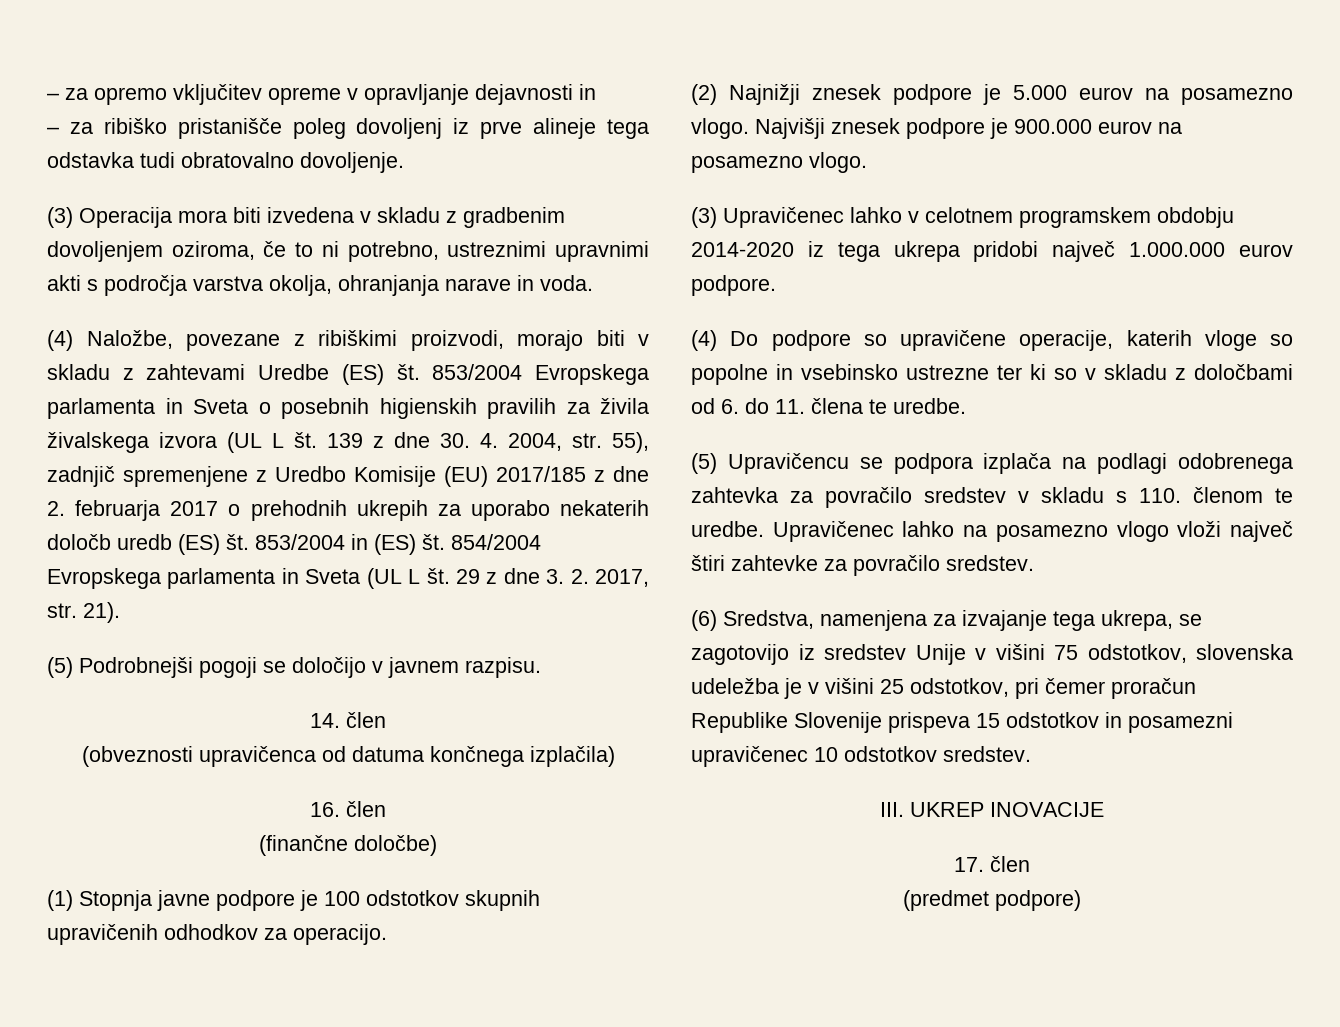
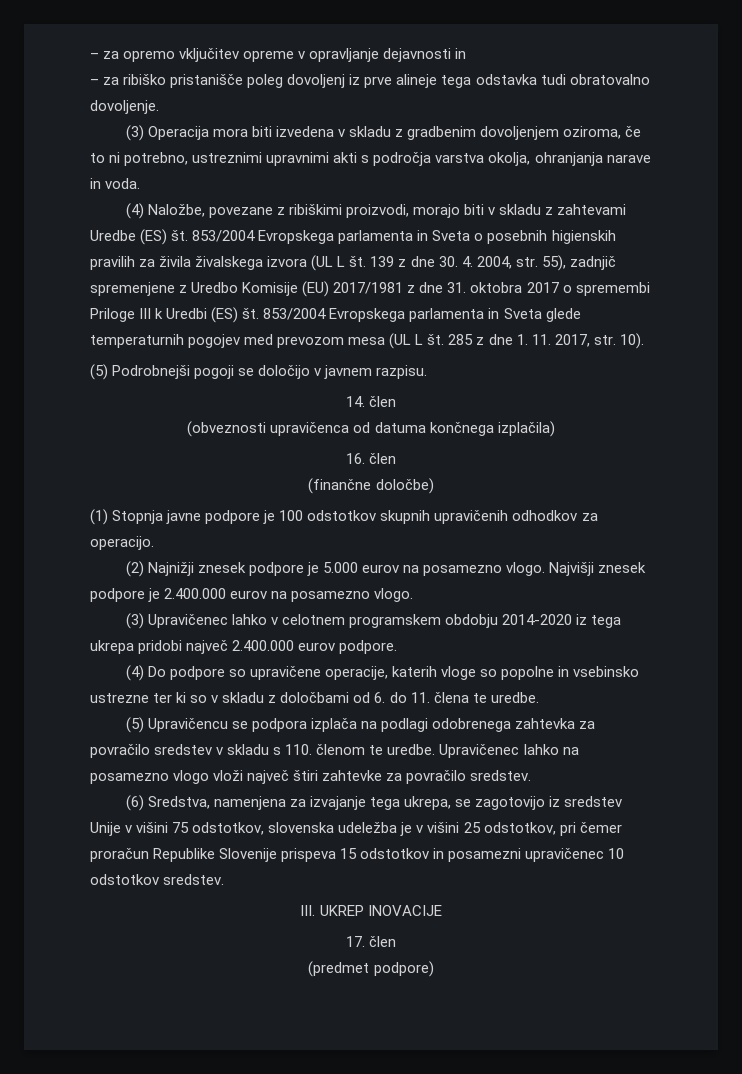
[496,466,649,482] [47,500,649,521] [47,534,541,555] [47,568,589,589] 2017/185 z dne 2. februarja 2017 o prehodnih ukrepih za uporabo nekaterih določb uredb (ES) št. 853/2004 in (ES) št. 854/2004 Evropskega parlamenta in Sveta (UL L št. 29 z dne 3. 2. -> [333,282,650,296] [90,307,581,323] [90,333,551,349] 2017/1981 z dne 31. oktobra 2017 o spremembi Priloge III k Uredbi (ES) št. 853/2004 Evropskega parlamenta in Sveta glede temperaturnih pogojev med prevozom mesa (UL L št. 285 z dne 1. 11.
[83,602,120,623] 21). -> [619,333,644,349] 10).
[1014,119,1092,134] 900.000 -> [164,588,227,599] 2.400.000
[1129,242,1226,257] 1.000.000 -> [232,640,295,651] 2.400.000

